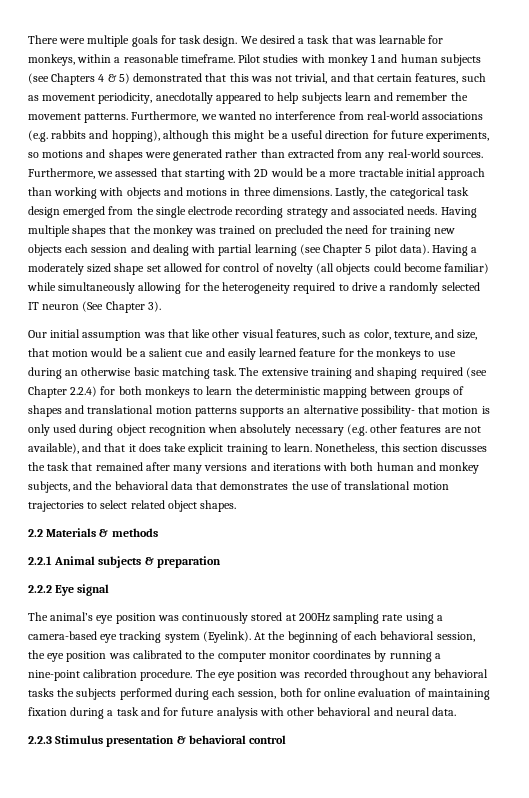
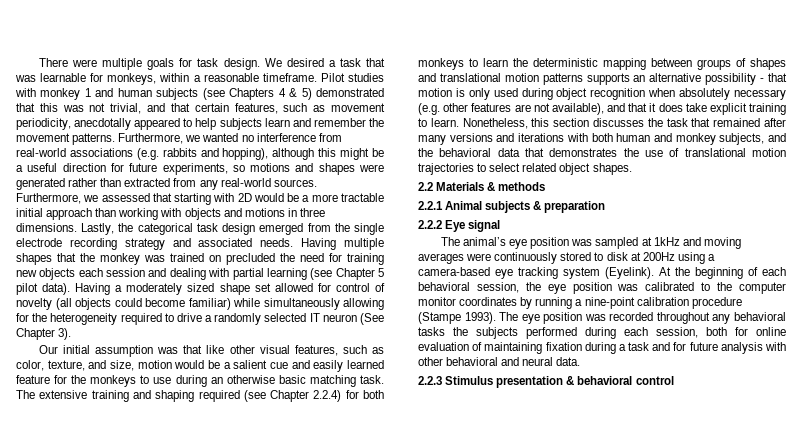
[28,348,49,357] that -> (134, 365) none
[360,405,415,417] possibility- -> [705,73,765,85] possibility -
[182,612,404,624] continuously stored at 200Hz sampling rate -> [595,237,741,249] [418,252,675,264] sampled at 1kHz and moving averages were continuously stored to disk at 200Hz
[140,669,193,681] procedure. -> [691,297,742,309] [418,312,496,324] procedure (Stampe 1993).

